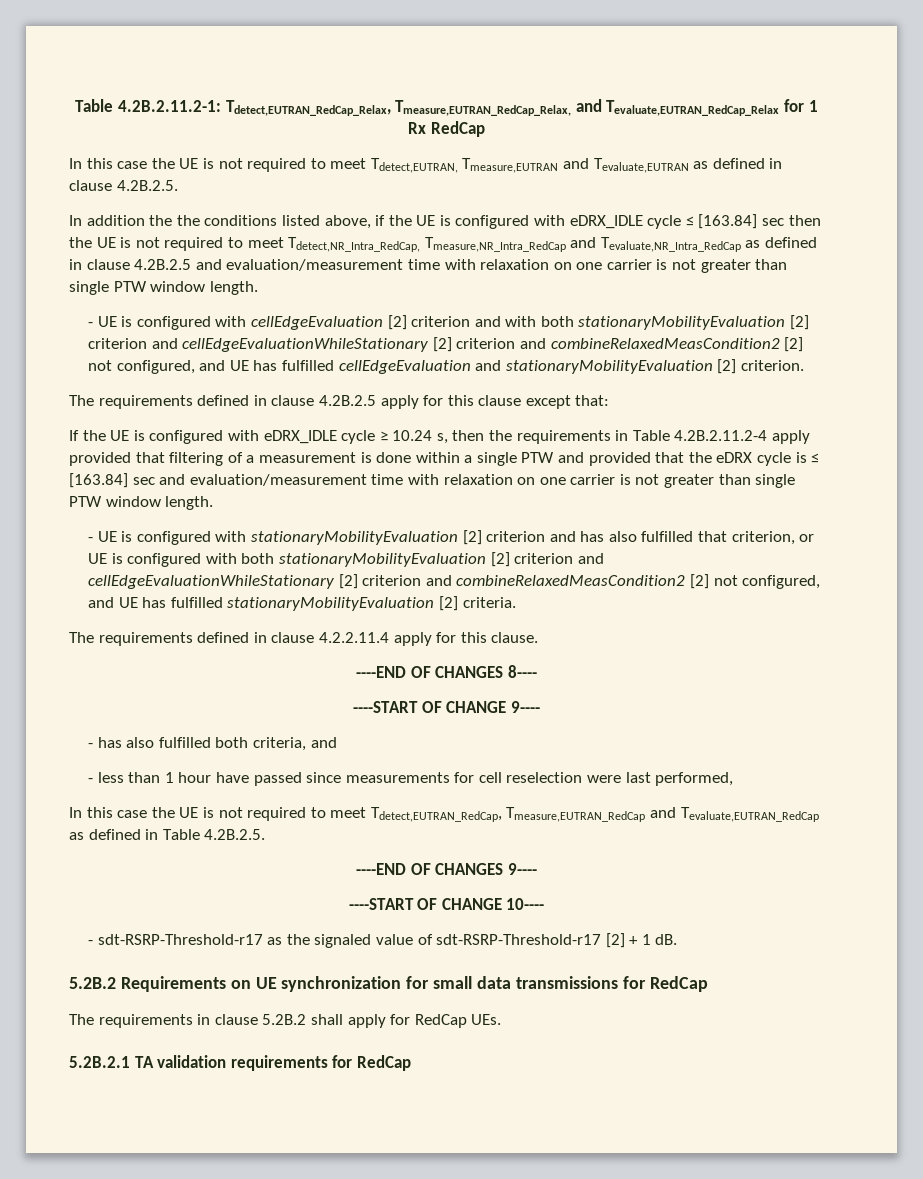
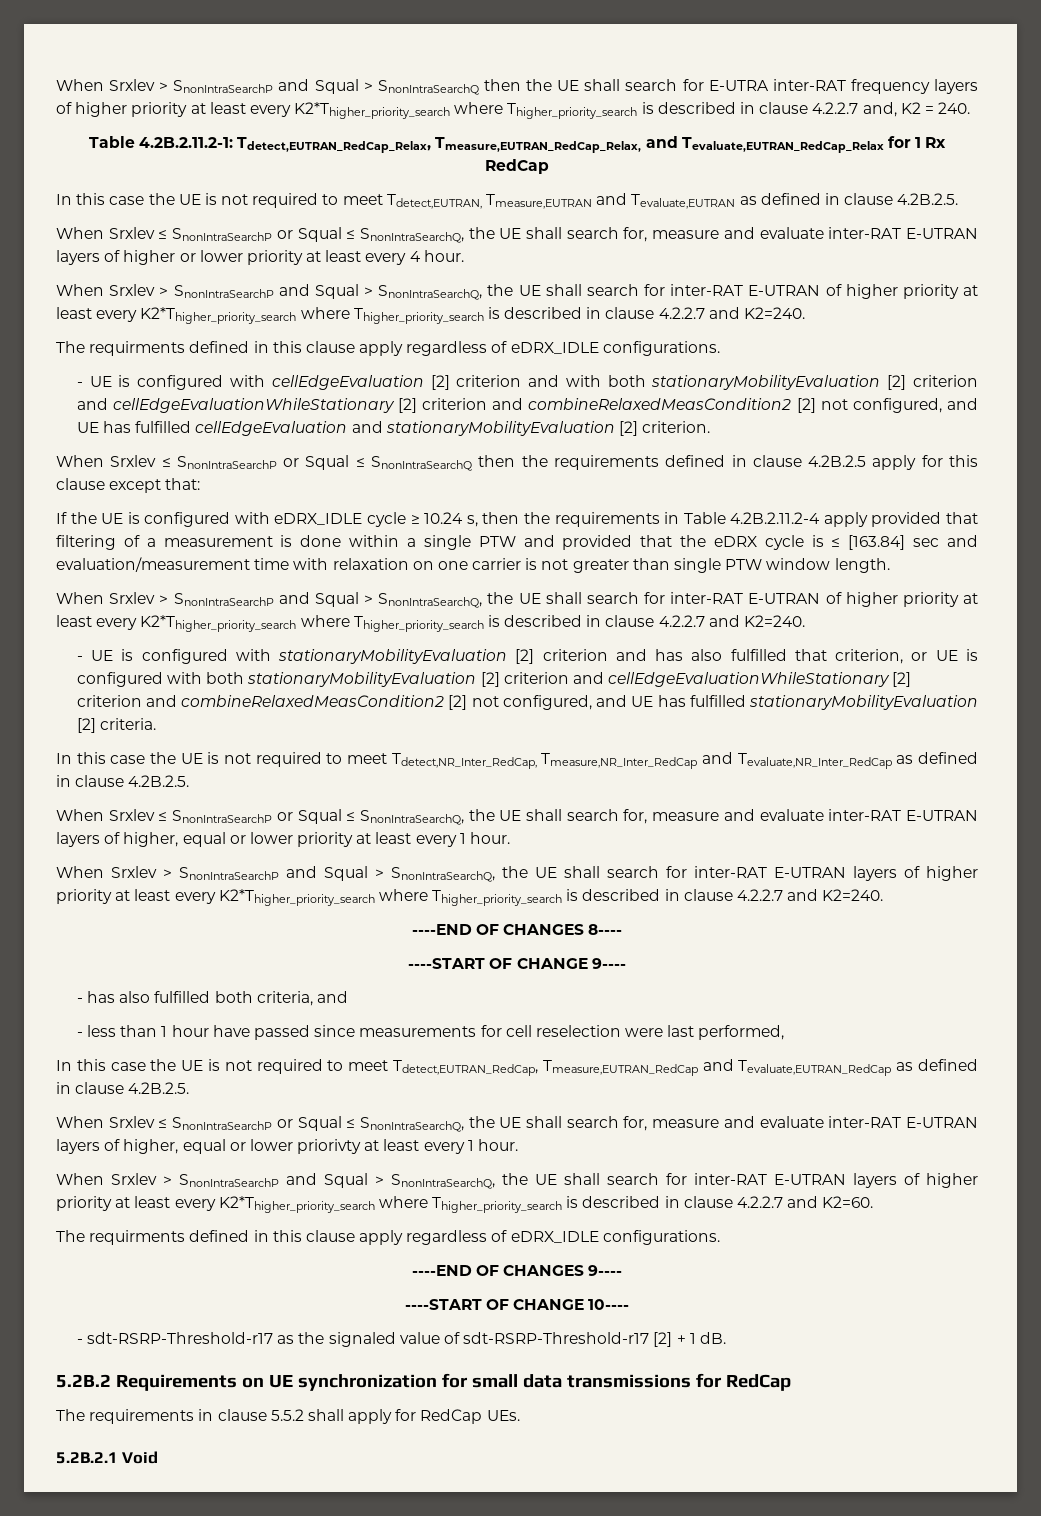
(75, 105) none -> [56,79,979,95] [56,102,971,119] When Srxlev > SnonIntraSearchP and Squal > SnonIntraSearchQ then the UE shall search for E-UTRA inter-RAT frequency layers of higher priority at least every K2*Thigher_priority_search where Thigher_priority_search is described in clause 4.2.2.7 and, K2 = 240. //
[69,214,821,229] [69,237,818,252] [69,259,788,273] [69,281,258,295] In addition the the conditions listed above, if the UE is configured with eDRX_IDLE cycle ≤ [163.84] sec then the UE is not required to meet Tdetect,NR_Intra_RedCap, Tmeasure,NR_Intra_RedCap and Tevaluate,NR_Intra_RedCap as defined in clause 4.2B.2.5 and evaluation/measurement time with relaxation on one carrier is not greater than single PTW window length. -> [56,227,979,243] [56,250,464,265] [56,284,978,300] [56,307,806,324] [56,341,720,356] When Srxlev ≤ SnonIntraSearchP or Squal ≤ SnonIntraSearchQ, the UE shall search for, measure and evaluate inter-RAT E-UTRAN layers of higher or lower priority at least every 4 hour. // When Srxlev > SnonIntraSearchP and Squal > SnonIntraSearchQ, the UE shall search for inter-RAT E-UTRAN of higher priority at least every K2*Thigher_priority_search where Thigher_priority_search is described in clause 4.2.2.7 and K2=240. // The requirments defined in this clause apply regardless of eDRX_IDLE configurations.
[69,395,94,406] The -> [56,455,548,471] When Srxlev ≤ SnonIntraSearchP or Squal ≤ SnonIntraSearchQ then the
(214, 503) none -> [56,592,978,608] [56,615,806,632] // When Srxlev > SnonIntraSearchP and Squal > SnonIntraSearchQ, the UE shall search for inter-RAT E-UTRAN of higher priority at least every K2*Thigher_priority_search where Thigher_priority_search is described in clause 4.2.2.7 and K2=240.
[69,632,539,646] The requirements defined in clause 4.2.2.11.4 apply for this clause. -> [56,752,978,769] [56,775,190,787] [56,809,979,825] [56,832,511,847] [56,866,978,882] [56,889,884,906] In this case the UE is not required to meet Tdetect,NR_Inter_RedCap, Tmeasure,NR_Inter_RedCap and Tevaluate,NR_Inter_RedCap as defined in clause 4.2B.2.5. // When Srxlev ≤ SnonIntraSearchP or Squal ≤ SnonIntraSearchQ, the UE shall search for, measure and evaluate inter-RAT E-UTRAN layers of higher, equal or lower priority at least every 1 hour. // When Srxlev > SnonIntraSearchP and Squal > SnonIntraSearchQ, the UE shall search for inter-RAT E-UTRAN layers of higher priority at least every K2*Thigher_priority_search where Thigher_priority_search is described in clause 4.2.2.7 and K2=240.
[162,829,266,840] Table 4.2B.2.5. -> [75,1082,190,1094] [56,1116,979,1132] [56,1139,519,1154] [56,1173,978,1189] [56,1196,874,1213] [56,1230,720,1245] clause 4.2B.2.5. // When Srxlev ≤ SnonIntraSearchP or Squal ≤ SnonIntraSearchQ, the UE shall search for, measure and evaluate inter-RAT E-UTRAN layers of higher, equal or lower priorivty at least every 1 hour. // When Srxlev > SnonIntraSearchP and Squal > SnonIntraSearchQ, the UE shall search for inter-RAT E-UTRAN layers of higher priority at least every K2*Thigher_priority_search where Thigher_priority_search is described in clause 4.2.2.7 and K2=60. // The requirments defined in this clause apply regardless of eDRX_IDLE configurations.
[262,1014,307,1025] 5.2B.2 -> [270,1409,304,1421] 5.5.2
[134,1055,411,1071] TA validation requirements for RedCap -> [122,1451,159,1464] Void

